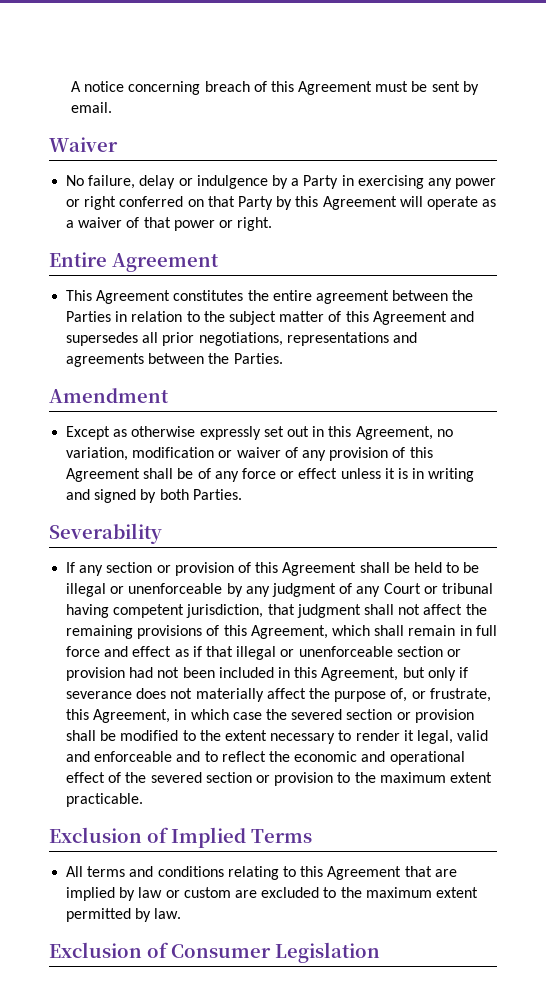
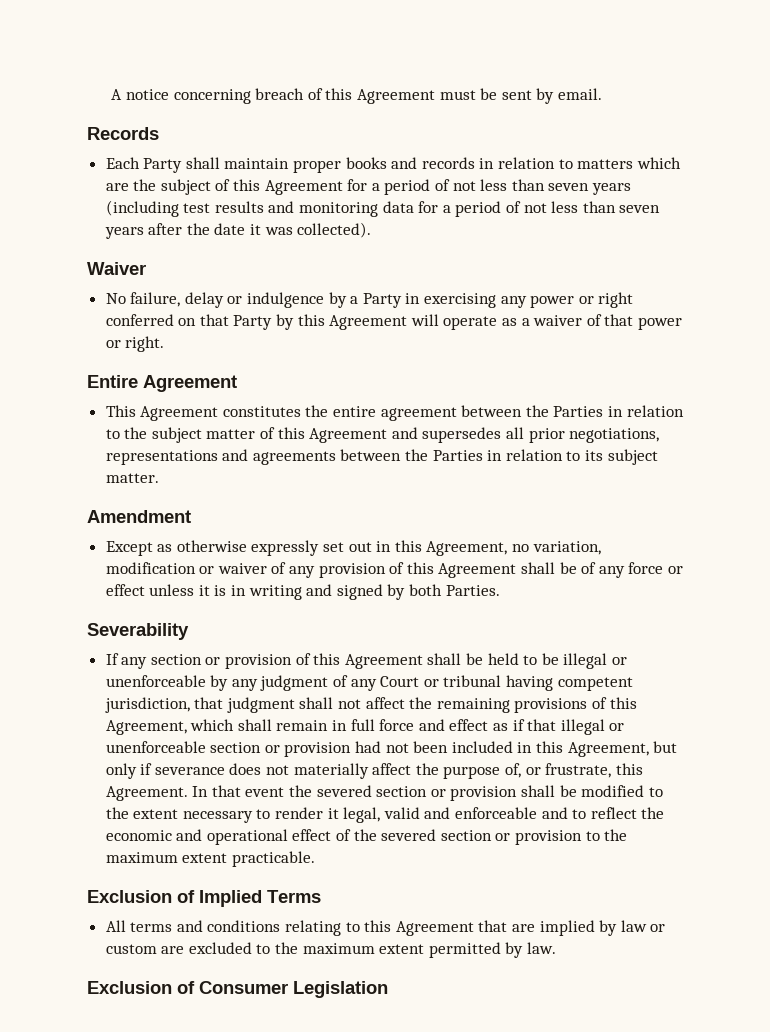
(113, 107) none -> [87,127,159,140] [105,157,681,173] [105,179,631,195] [105,200,661,217] [104,222,372,239] // Records // Each Party shall maintain proper books and records in relation to matters which are the subject of this Agreement for a period of not less than seven years (including test results and monitoring data for a period of not less than seven years after the date it was collected).
[233,353,283,364] Parties. -> [432,449,658,465] [105,473,159,483] Parties in relation to its subject matter.
[93,709,262,723] Agreement, in which case -> [105,785,285,801] Agreement. In that event

